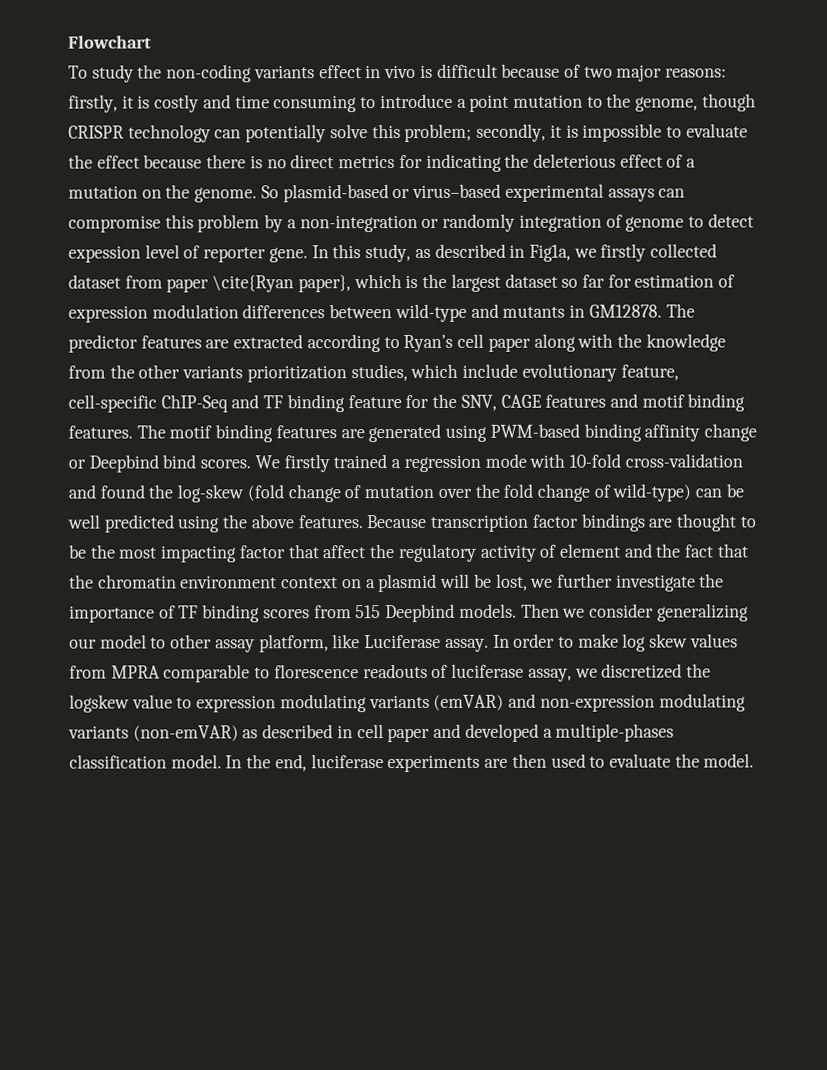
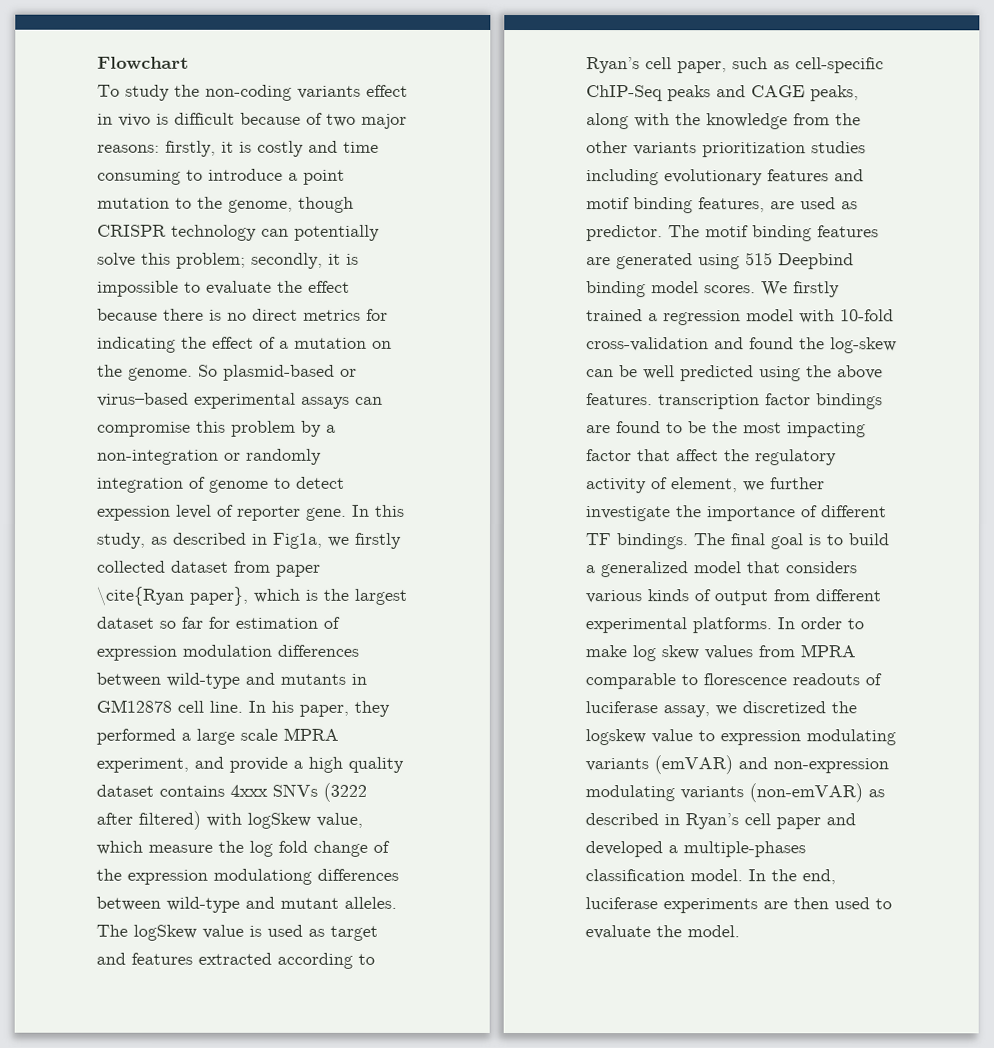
[532,153,616,168] deleterious -> (207, 342) none
[588,303,695,318] [68,334,230,353] GM12878. The predictor features are -> [96,699,390,717] [96,727,339,745] [96,756,404,773] [96,782,367,802] [96,810,363,830] [96,840,390,857] [96,868,399,885] [96,896,397,913] [96,924,378,941] [96,952,193,965] GM12878 cell line. In his paper, they performed a large scale MPRA experiment, and provide a high quality dataset contains 4xxx SNVs (3222 after filtered) with logSkew value, which measure the log fold change of the expression modulationg differences between wild-type and mutant alleles. The logSkew value is used as target and features
[487,337,531,352] paper -> [677,57,884,74] [586,85,859,102] paper, such as cell-specific ChIP-Seq peaks and CAGE peaks,
[350,363,679,382] [68,393,746,413] [68,425,133,439] studies, which include evolutionary feature, cell-specific ChIP-Seq and TF binding feature for the SNV, CAGE features and motif binding features. -> [811,141,866,154] [586,169,864,186] [586,197,858,214] [586,225,663,242] studies including evolutionary features and motif binding features, are used as predictor.
[489,423,757,442] [68,454,197,473] PWM-based binding affinity change or Deepbind bind -> [745,252,854,270] [586,281,699,298] 515 Deepbind binding model
[484,453,527,468] mode -> [746,309,794,322] model
[246,483,692,503] (fold change of mutation over the fold change of wild-type) -> (897, 345) none
[366,514,427,529] Because -> (653, 399) none
[675,513,736,532] thought -> [616,421,661,434] found
[559,543,749,558] [69,573,528,593] element and the fact that the chromatin environment context on a plasmid will be lost, -> [671,477,738,493] element,
[178,603,749,623] [69,634,489,653] TF binding scores from 515 Deepbind models. Then we consider generalizing our model to other assay platform, like Luciferase assay. -> [821,505,887,518] [585,533,889,550] [585,561,857,578] [585,589,881,606] [585,617,772,634] different TF bindings. The final goal is to build a generalized model that considers various kinds of output from different experimental platforms.
(353, 732) none -> [685,813,739,830] Ryan’s

